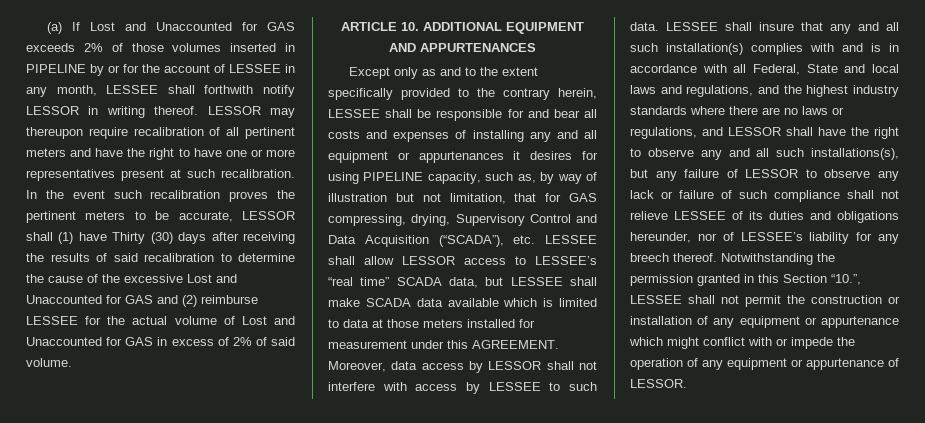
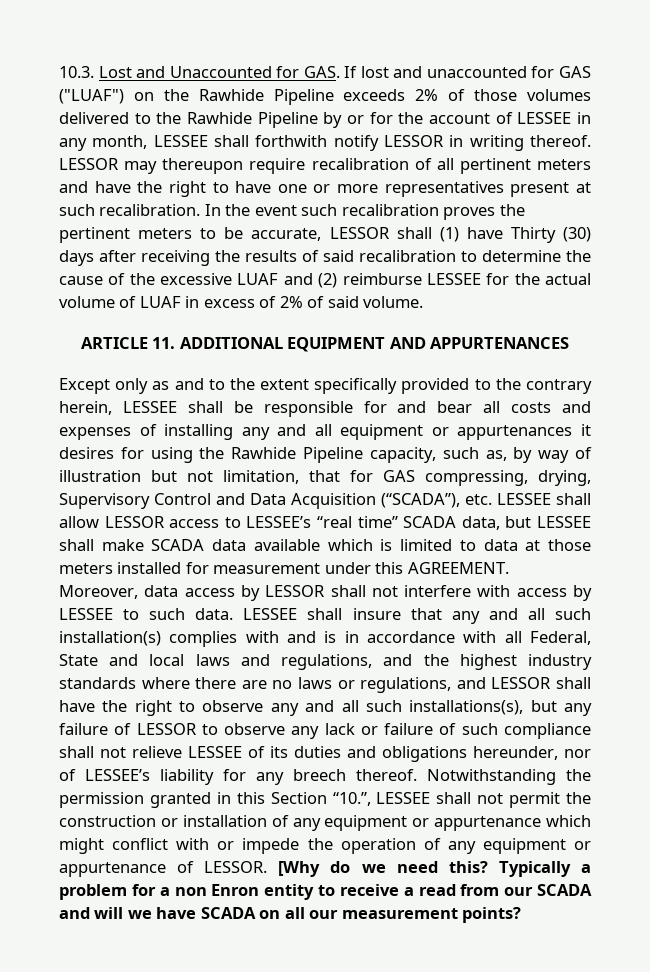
[47,22,295,34] (a) If Lost and Unaccounted for GAS -> [59,66,591,78] [59,89,334,105] 10.3. Lost and Unaccounted for GAS. If lost and unaccounted for GAS ("LUAF") on the Rawhide Pipeline
[230,43,295,52] [26,64,86,73] inserted in PIPELINE -> [59,112,318,128] delivered to the Rawhide Pipeline
[187,274,237,283] [26,295,153,304] Lost and Unaccounted for GAS -> [237,273,279,285] LUAF
[241,316,295,325] [26,337,154,346] Lost and Unaccounted for GAS -> [139,296,181,308] LUAF
[401,22,419,31] 10. -> [152,337,176,349] 11.
[363,172,424,181] PIPELINE -> [199,447,364,463] the Rawhide Pipeline
(687, 383) none -> [278,861,591,877] [59,884,592,900] [59,907,522,923] [Why do we need this? Typically a problem for a non Enron entity to receive a read from our SCADA and will we have SCADA on all our measurement points?

